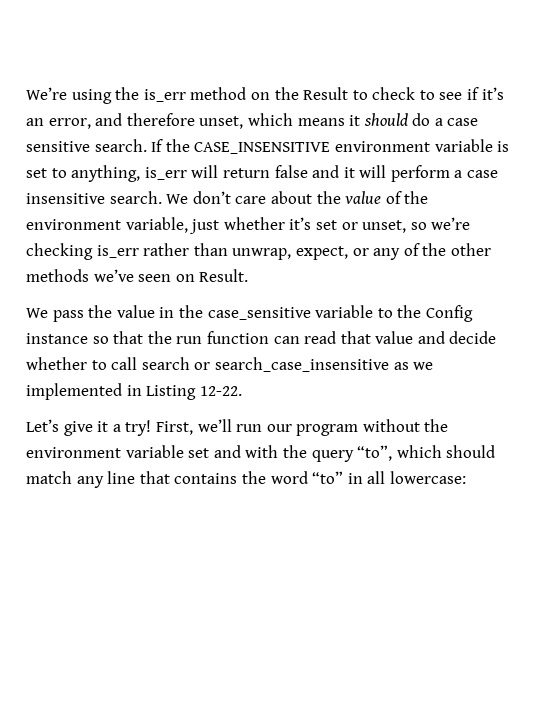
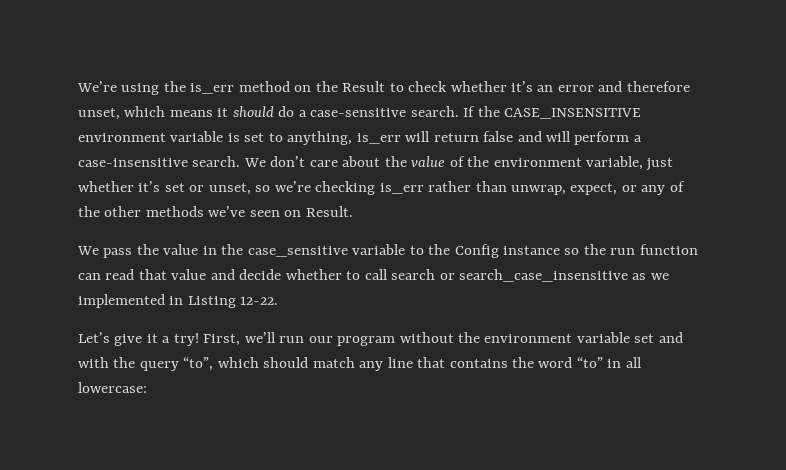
[419,87,480,100] to see if -> [450,81,507,92] whether
[48,118,91,129] error, -> [557,85,594,92] error
[447,118,479,126] [26,141,90,152] case sensitive -> [310,108,407,117] case-sensitive
[343,167,355,178] it -> (542, 136) none
[467,170,499,178] [26,193,105,204] case insensitive -> [78,158,188,167] case-insensitive
[113,331,144,344] that -> (580, 251) none

